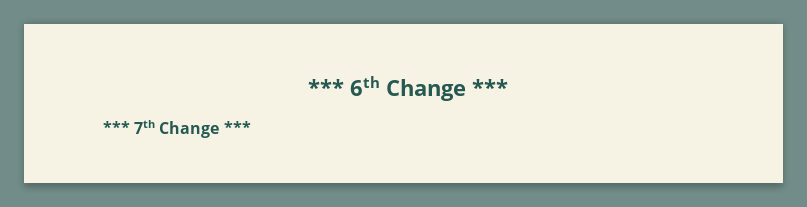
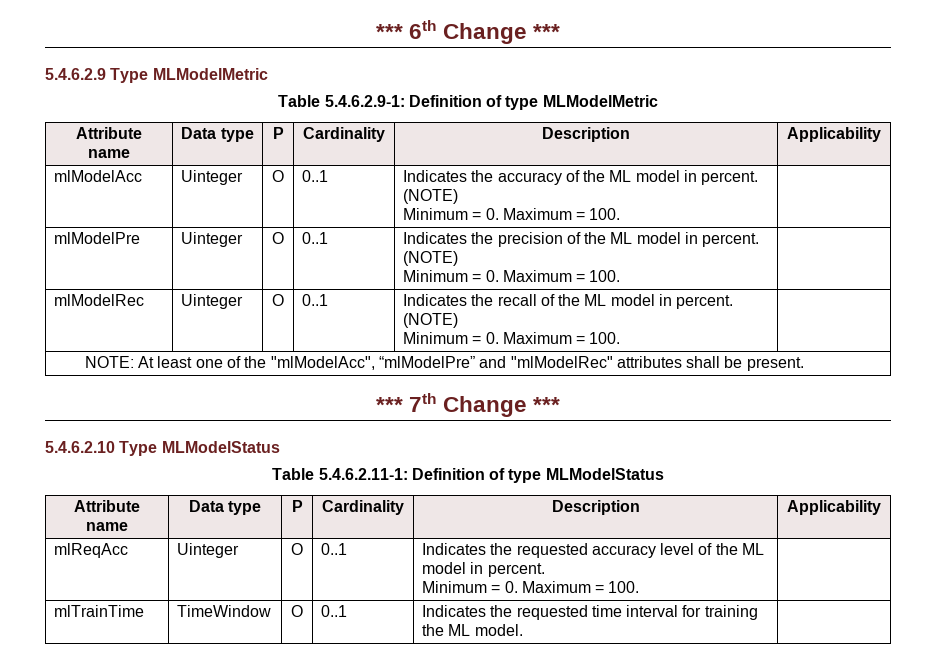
[103,120,251,138] *** 7th Change *** -> [45,68,268,83] [278,95,658,110] [76,127,142,139] [88,149,130,158] [181,127,254,142] [272,127,284,139] [303,127,385,142] [542,127,630,142] [787,127,881,142] [53,170,142,182] [180,170,243,185] [272,170,284,182] [301,170,328,182] [402,170,759,185] [402,189,458,204] [402,208,621,220] [53,232,140,244] [180,232,243,247] [272,232,284,244] [301,232,328,244] [402,232,760,247] [402,251,458,266] [402,270,621,282] [53,294,144,306] [180,294,243,309] [272,294,284,306] [301,294,328,306] [402,294,734,309] [402,313,458,328] [402,332,621,344] [84,356,804,371] [376,393,560,417] [45,441,280,456] [272,468,664,483] [74,500,140,512] [86,522,128,531] [188,500,262,515] [291,500,303,512] [322,500,404,515] [551,500,640,515] [787,500,881,515] [53,543,128,558] [176,543,239,558] [291,543,303,555] [320,543,347,555] [421,543,765,558] [421,562,545,577] [421,581,640,593] [53,605,144,617] [176,605,271,617] [291,605,303,617] [320,605,347,617] [421,605,758,620] [421,624,523,636] 5.4.6.2.9 Type MLModelMetric // Table 5.4.6.2.9-1: Definition of type MLModelMetric // Attribute name | Data type | P | Cardinality | Description | Applicability // mlModelAcc | Uinteger | O | 0..1 | Indicates the accuracy of the ML model in percent. (NOTE) // Minimum = 0. Maximum = 100. | // mlModelPre | Uinteger | O | 0..1 | Indicates the precision of the ML model in percent. (NOTE) // Minimum = 0. Maximum = 100. | // mlModelRec | Uinteger | O | 0..1 | Indicates the recall of the ML model in percent. (NOTE) // Minimum = 0. Maximum = 100. | // NOTE: At least one of the "mlModelAcc", “mlModelPre” and "mlModelRec" attributes shall be present. // *** 7th Change *** // 5.4.6.2.10 Type MLModelStatus // Table 5.4.6.2.11-1: Definition of type MLModelStatus // Attribute name | Data type | P | Cardinality | Description | Applicability // mlReqAcc | Uinteger | O | 0..1 | Indicates the requested accuracy level of the ML model in percent. // Minimum = 0. Maximum = 100. | // mlTrainTime | TimeWindow | O | 0..1 | Indicates the requested time interval for training the ML model. |

